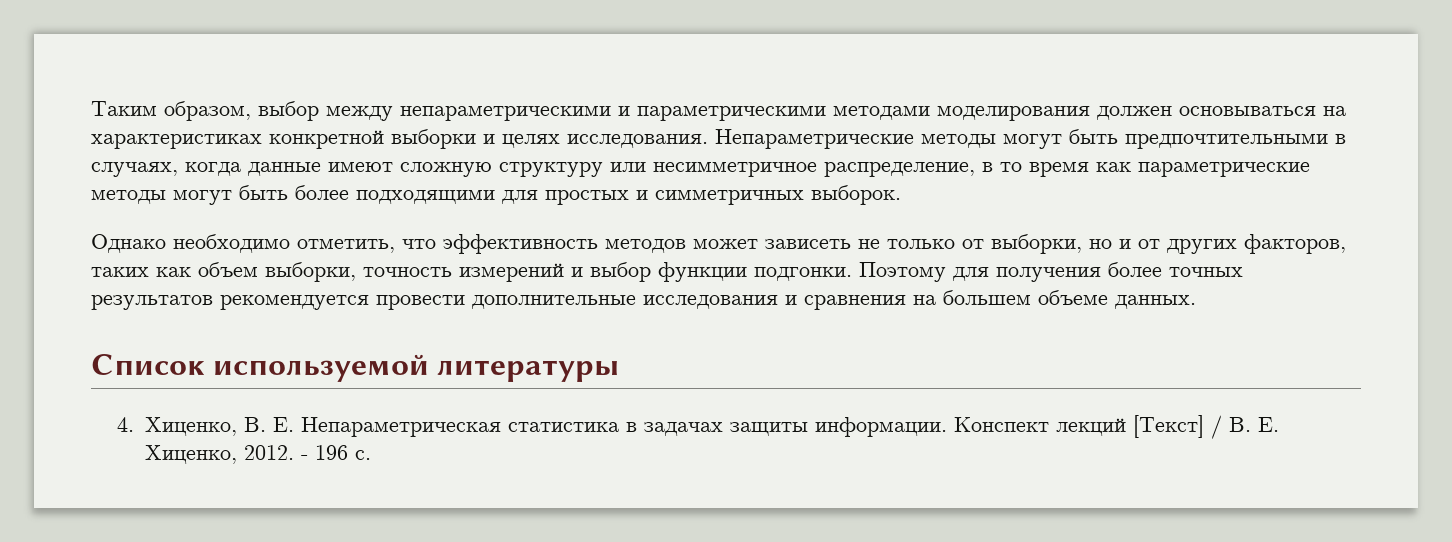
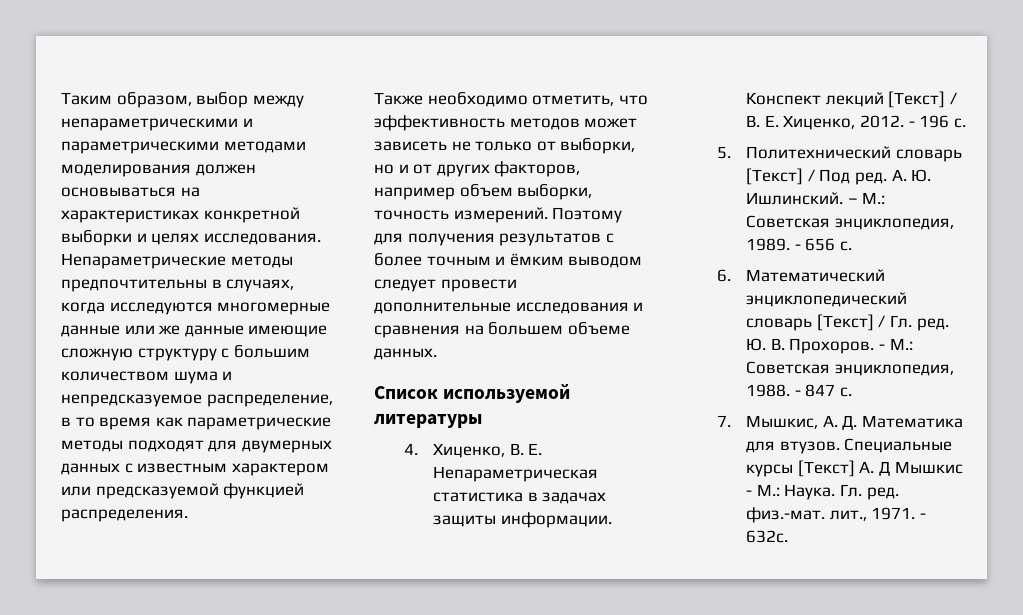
[1003,129,1346,149] [91,162,817,177] могут быть предпочтительными в случаях, когда данные имеют сложную структуру или несимметричное -> [61,279,295,292] [61,302,331,315] [61,325,328,337] [61,345,310,361] [61,371,233,384] [61,394,202,407] предпочтительны в случаях, когда исследуются многомерные данные или же данные имеющие сложную структуру с большим количеством шума и непредсказуемое
[173,185,901,205] [91,234,166,253] могут быть более подходящими для простых и симметричных выборок. // Однако -> [127,440,332,453] [61,463,329,476] [61,483,305,499] [61,509,188,522] [374,92,423,105] подходят для двумерных данных с известным характером или предсказуемой функцией распределения. // Также
[91,267,191,277] таких как -> [374,187,455,200] например
[459,262,1243,282] [91,295,369,310] измерений и выбор функции подгонки. Поэтому для получения более точных результатов рекомендуется -> [453,207,623,223] [374,233,614,246] [374,253,643,268] [374,279,436,292] измерений. Поэтому для получения результатов с более точным и ёмким выводом следует
(371, 455) none -> [716,146,962,162] [746,168,932,185] [746,192,886,205] [746,215,954,230] [746,238,852,251] [716,269,886,282] [746,292,908,307] [746,314,949,331] [746,338,913,354] [746,361,954,376] [746,384,852,397] [716,415,963,430] [746,438,953,454] [746,460,963,477] [746,484,899,500] [746,507,926,523] [746,530,789,543] // 5. Политехнический словарь [Текст] / Под ред. А. Ю. Ишлинский. – М.: Советская энциклопедия, 1989. - 656 с. // 6. Математический энциклопедический словарь [Текст] / Гл. ред. Ю. В. Прохоров. - М.: Советская энциклопедия, 1988. - 847 с. // 7. Мышкис, А. Д. Математика для втузов. Специальные курсы [Текст] А. Д Мышкис - М.: Наука. Гл. ред. физ.-мат. лит., 1971. - 632с.

